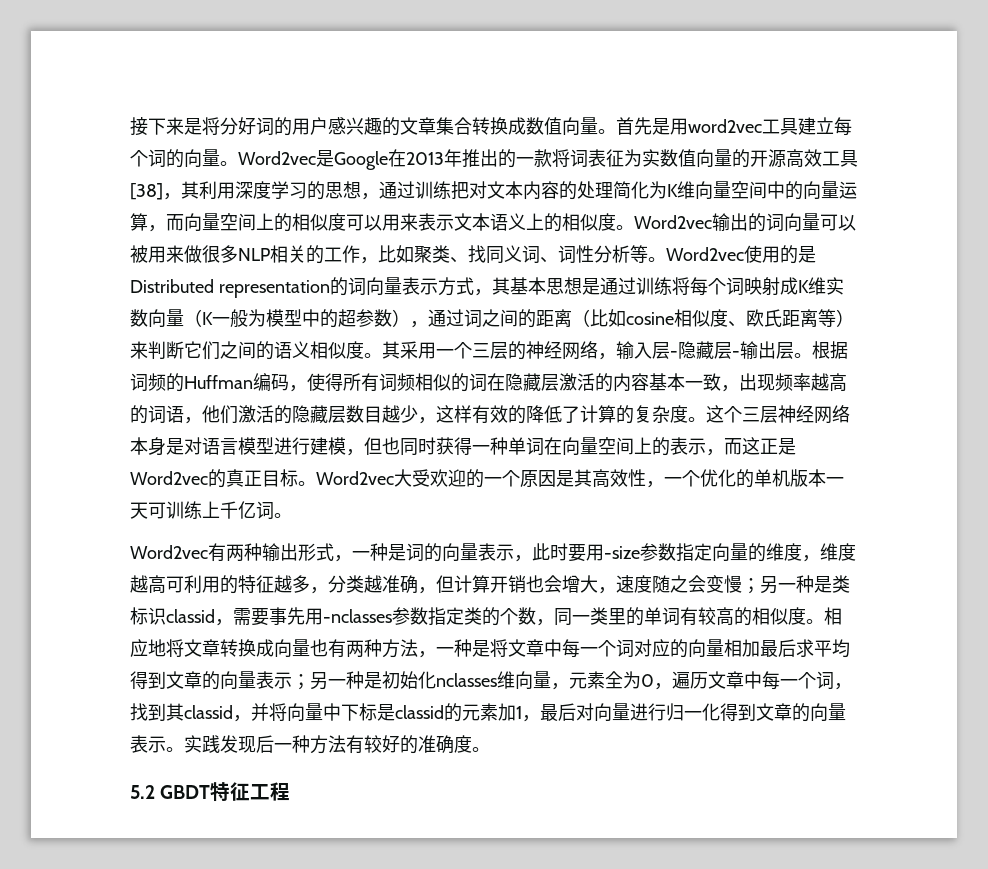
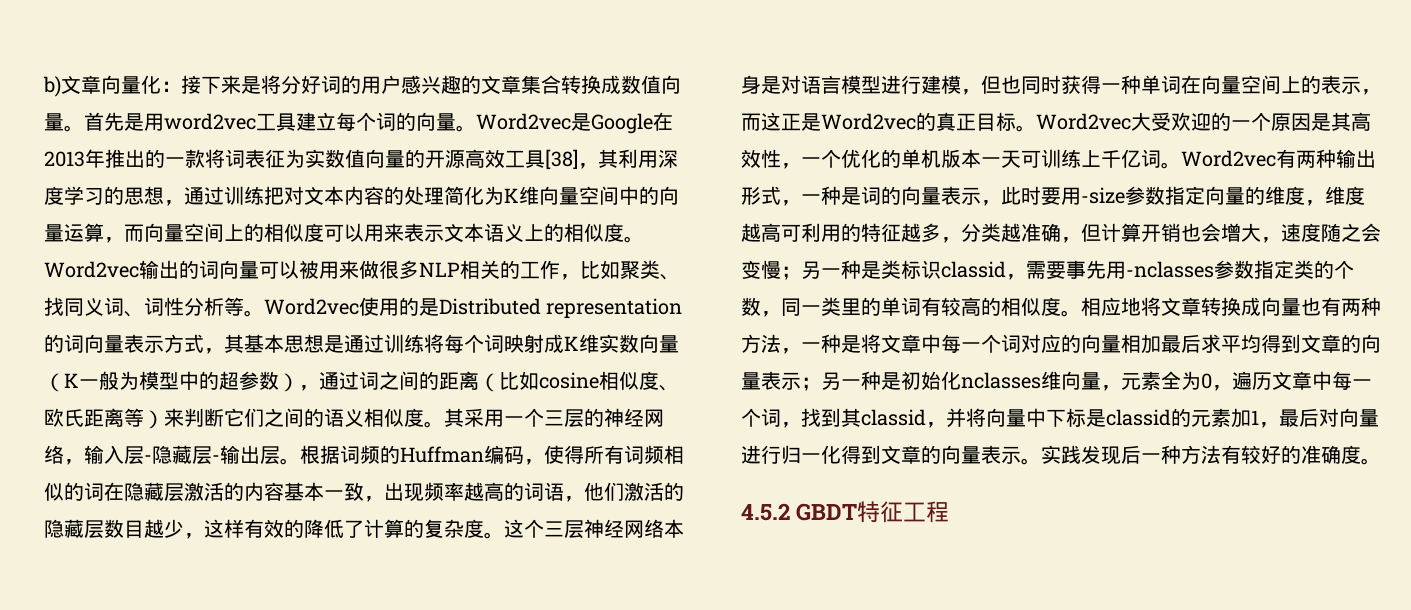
(130, 126) none -> [43,75,181,97] b)文章向量化：
(292, 515) // -> (1181, 165) none
[130,785,155,799] 5.2 -> [741,503,790,521] 4.5.2

